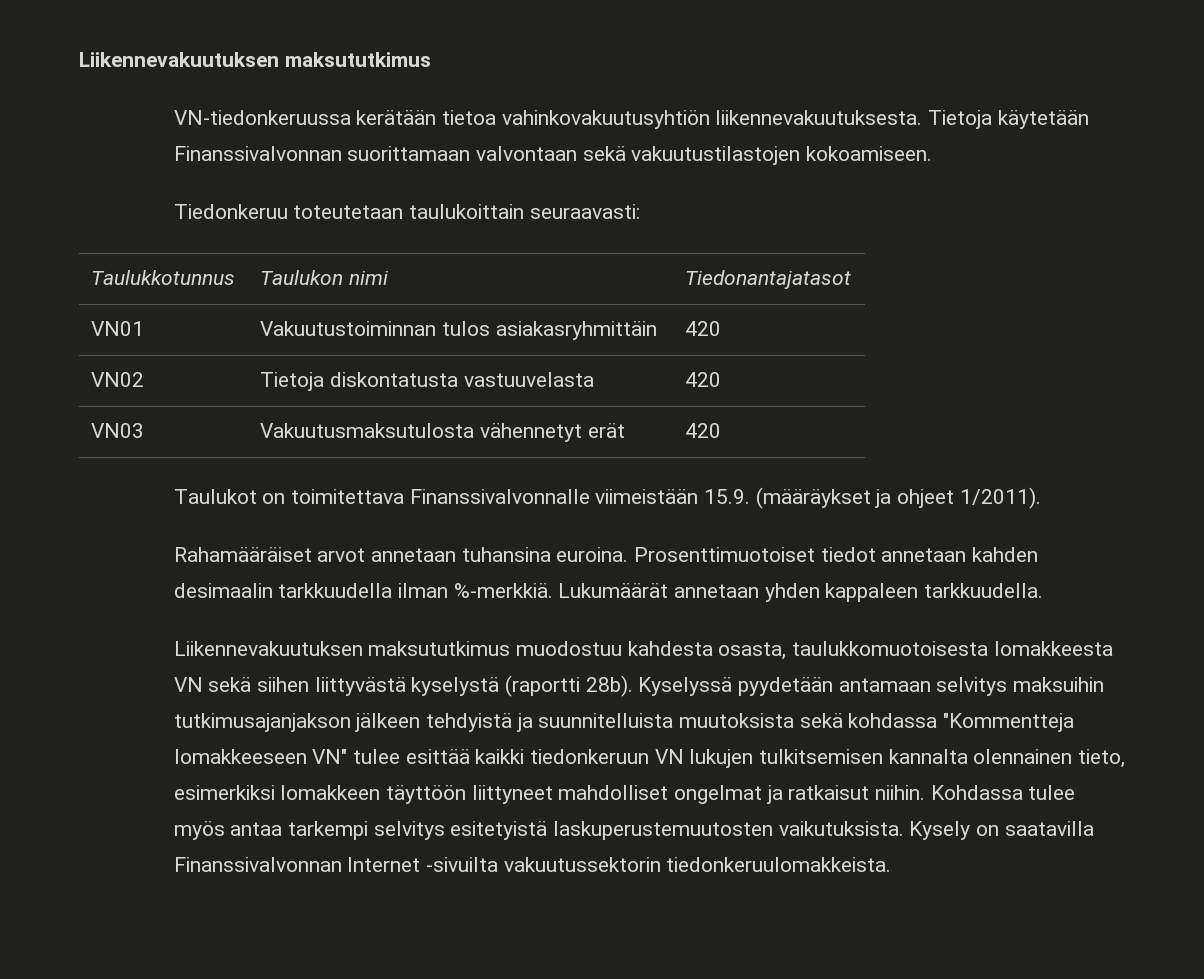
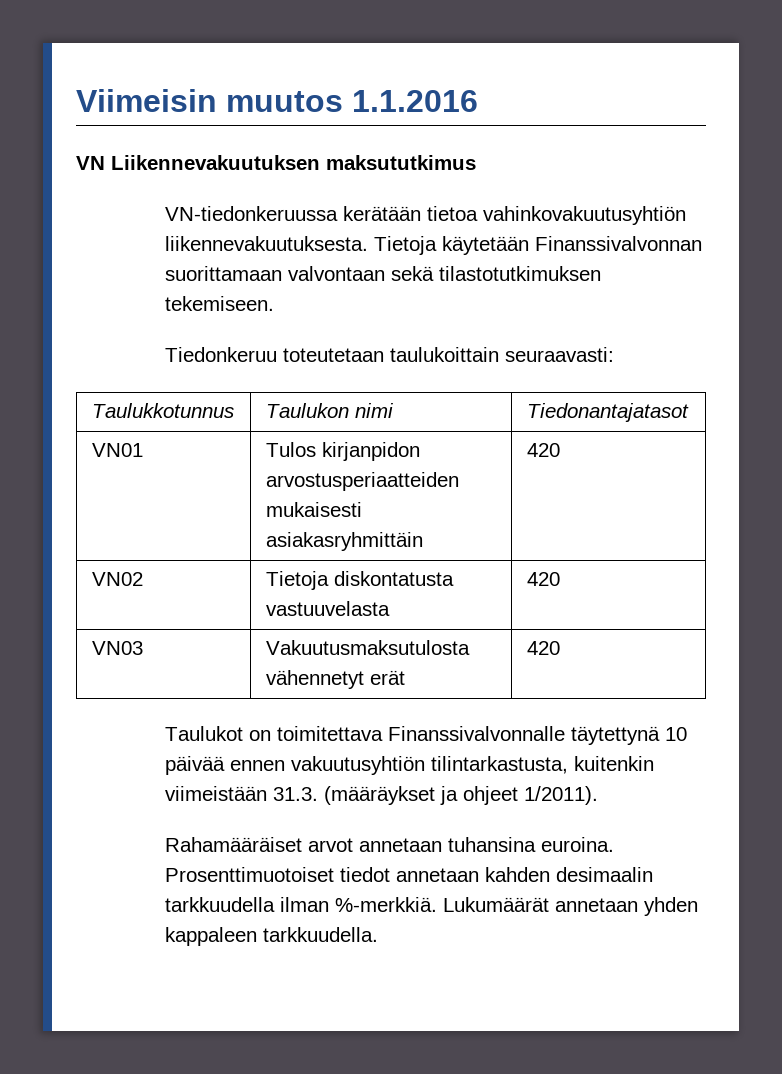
(79, 59) none -> [76,89,478,112] [76,156,105,170] Viimeisin muutos 1.1.2016 // VN
[631,146,932,165] vakuutustilastojen kokoamiseen. -> [438,266,601,281] [164,296,274,311] tilastotutkimuksen tekemiseen.
[260,321,490,336] Vakuutustoiminnan tulos -> [265,442,420,461] [265,472,459,491] [265,502,362,517] Tulos kirjanpidon arvostusperiaatteiden mukaisesti
[595,489,750,504] viimeistään 15.9. -> [570,726,687,745] [164,756,654,775] [164,786,318,801] täytettynä 10 päivää ennen vakuutusyhtiön tilintarkastusta, kuitenkin viimeistään 31.3.
[173,641,1113,660] [173,675,1104,697] [173,713,1074,732] [173,749,1125,768] [173,785,1076,804] [173,821,1094,840] [173,857,892,872] // Liikennevakuutuksen maksututkimus muodostuu kahdesta osasta, taulukkomuotoisesta lomakkeesta VN sekä siihen liittyvästä kyselystä (raportti 28b). Kyselyssä pyydetään antamaan selvitys maksuihin tutkimusajanjakson jälkeen tehdyistä ja suunnitelluista muutoksista sekä kohdassa "Kommentteja lomakkeeseen VN" tulee esittää kaikki tiedonkeruun VN lukujen tulkitsemisen kannalta olennainen tieto, esimerkiksi lomakkeen täyttöön liittyneet mahdolliset ongelmat ja ratkaisut niihin. Kohdassa tulee myös antaa tarkempi selvitys esitetyistä laskuperustemuutosten vaikutuksista. Kysely on saatavilla Finanssivalvonnan Internet -sivuilta vakuutussektorin tiedonkeruulomakkeista. -> (378, 934) none

